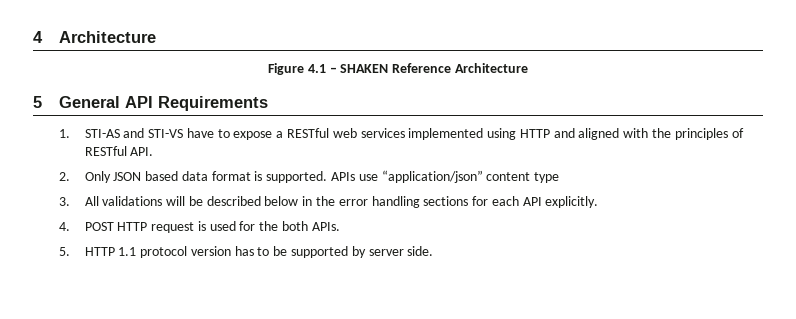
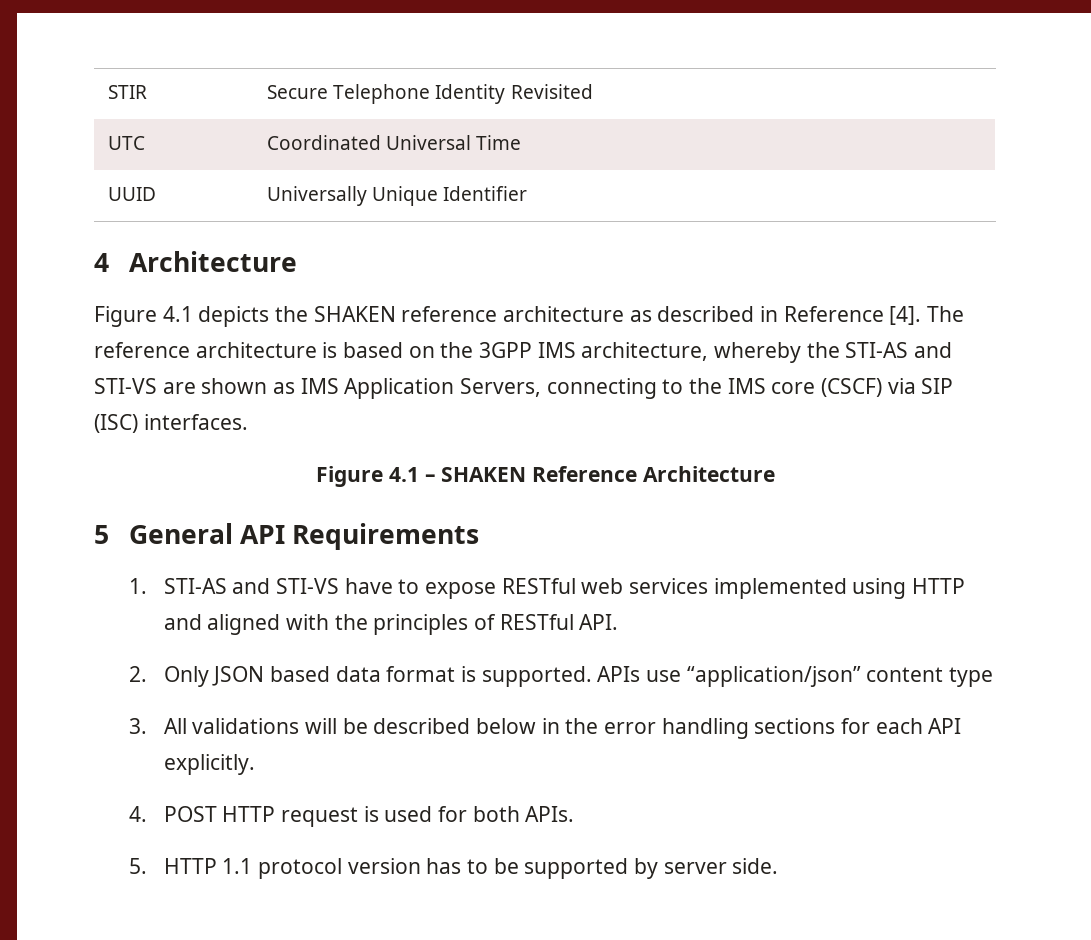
[33,31,156,43] 4 Architecture -> [108,85,148,99] [267,84,593,104] [108,136,146,150] [267,135,522,150] [108,187,157,201] [267,186,528,206] [94,251,297,272] [94,306,965,327] [94,342,953,363] [94,378,954,399] [94,414,248,433] STIR | Secure Telephone Identity Revisited // UTC | Coordinated Universal Time // UUID | Universally Unique Identifier // 4 Architecture // Figure 4.1 depicts the SHAKEN reference architecture as described in Reference [4]. The reference architecture is based on the 3GPP IMS architecture, whereby the STI-AS and STI-VS are shown as IMS Application Servers, connecting to the IMS core (CSCF) via SIP (ISC) interfaces.
[276,131,284,138] a -> (496, 590) none
[259,221,279,231] the -> (467, 814) none

